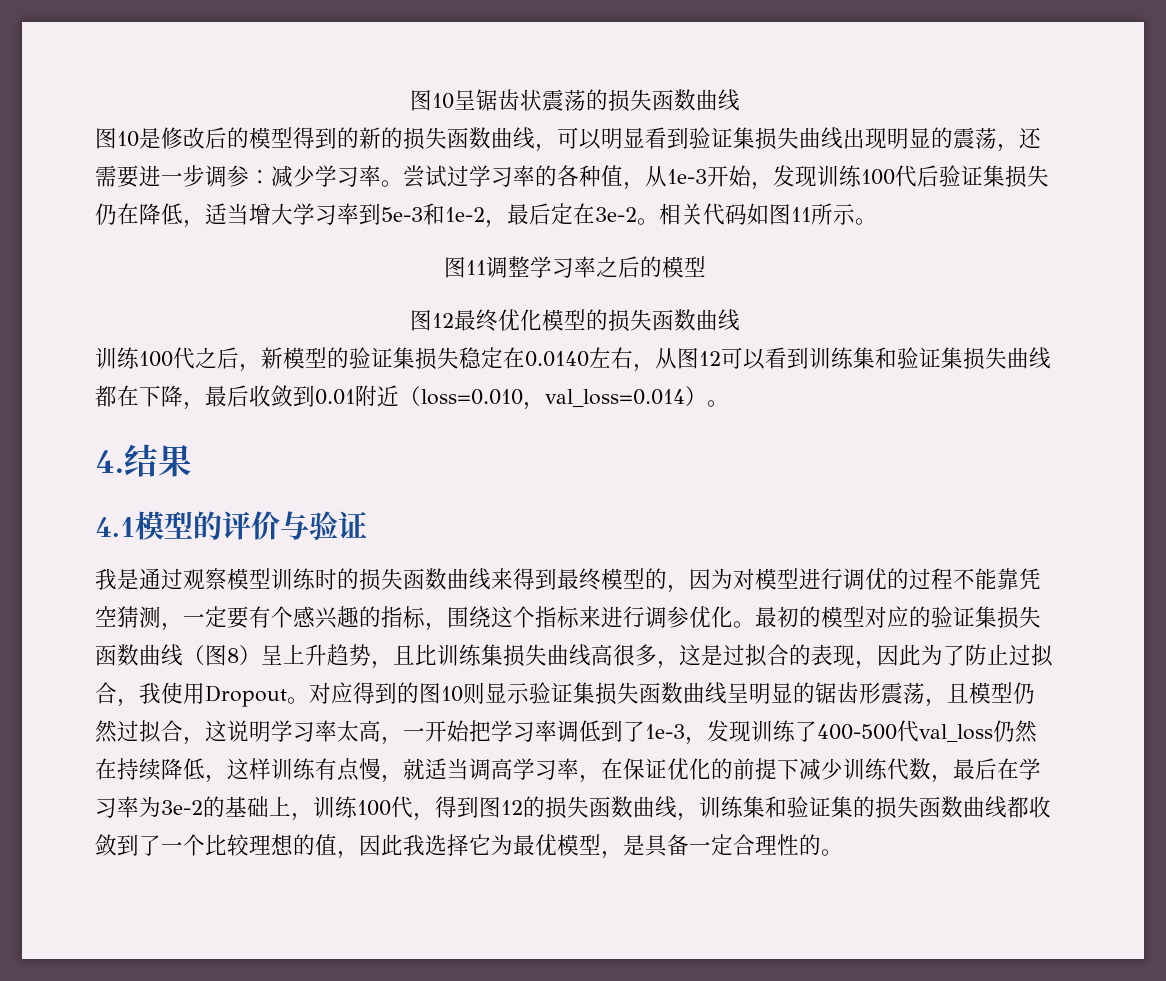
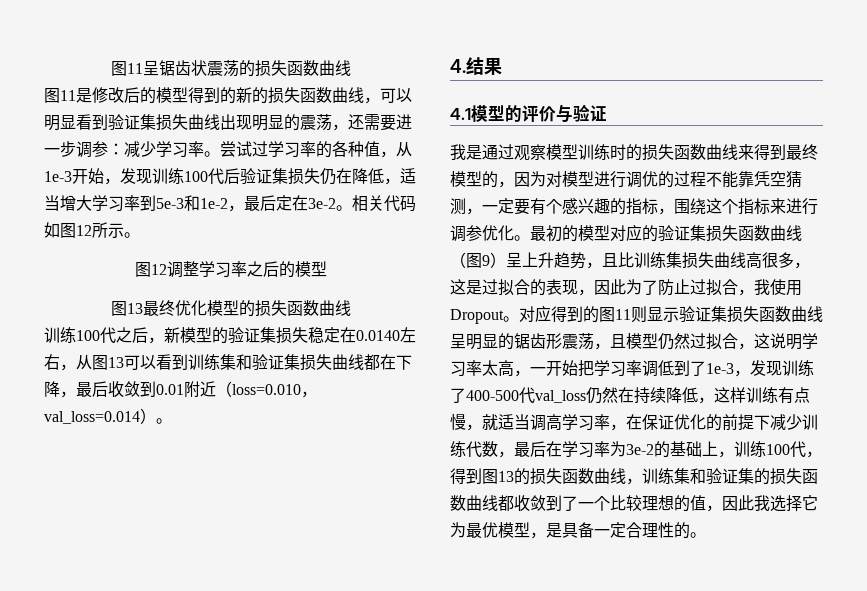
[410,89,454,111] 图10 -> [110,61,143,76] 图11
[117,131,139,147] 10 -> [60,90,76,101] 11
[791,207,811,222] 11 -> [76,225,92,236] 12
[466,260,486,275] 11 -> [150,264,167,275] 12
[432,313,454,328] 12 -> [126,303,143,314] 13
[699,351,721,366] 12 -> [108,357,124,368] 13
[227,648,239,663] 8 -> [482,255,490,266] 9
[441,686,463,702] 10 -> [615,309,631,320] 11
[501,800,523,815] 12 -> [498,471,514,482] 13

